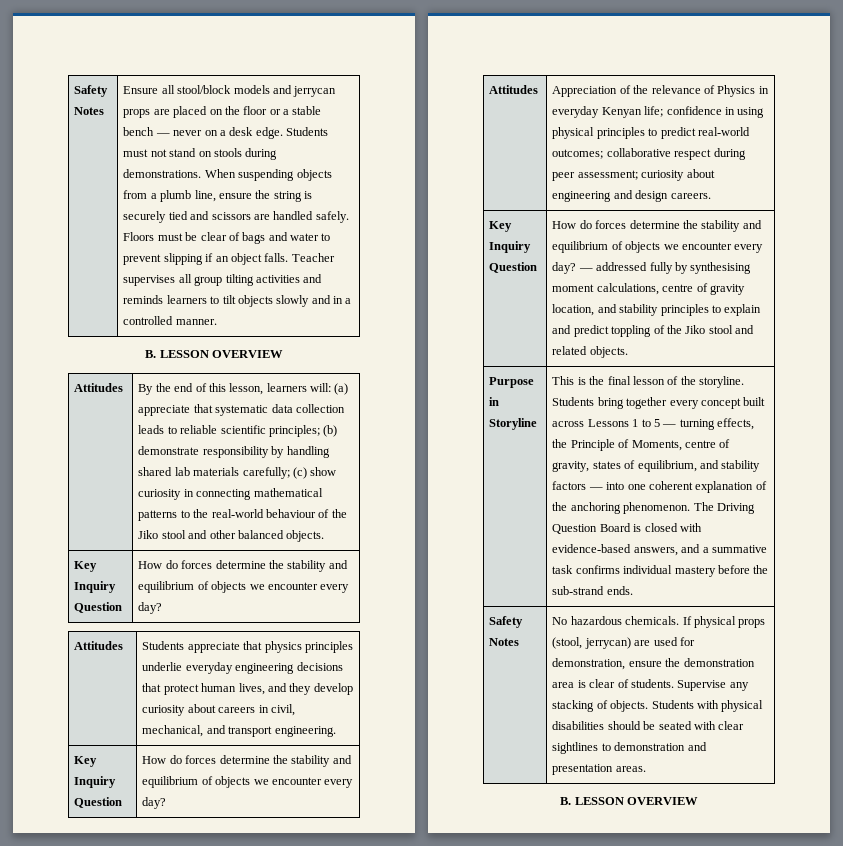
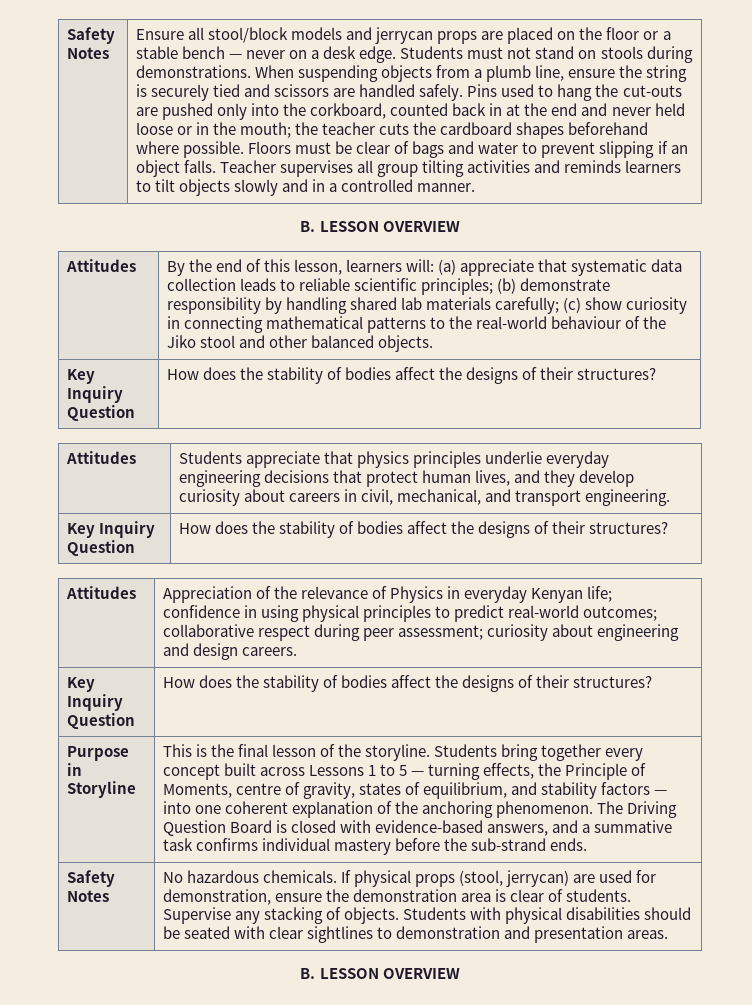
(349, 217) none -> [467,84,682,101] [135,103,685,120] [135,122,649,139] [135,141,244,158] Pins used to hang the cut-outs are pushed only into the corkboard, counted back in at the end and never held loose or in the mouth; the teacher cuts the cardboard shapes beforehand where possible.
[165,560,348,572] [138,581,350,593] [138,602,163,614] do forces determine the stability and equilibrium of objects we encounter every day? -> [202,367,657,384] does the stability of bodies affect the designs of their structures?
[169,755,352,767] [142,776,354,788] [142,797,167,809] do forces determine the stability and equilibrium of objects we encounter every day? -> [214,521,669,538] does the stability of bodies affect the designs of their structures?
[579,220,762,232] [552,241,764,253] [552,262,752,274] [552,283,745,295] [552,304,762,316] [552,325,755,337] [552,346,628,358] do forces determine the stability and equilibrium of objects we encounter every day? — addressed fully by synthesising moment calculations, centre of gravity location, and stability principles to explain and predict toppling of the Jiko stool and related objects. -> [198,675,653,692] does the stability of bodies affect the designs of their structures?

